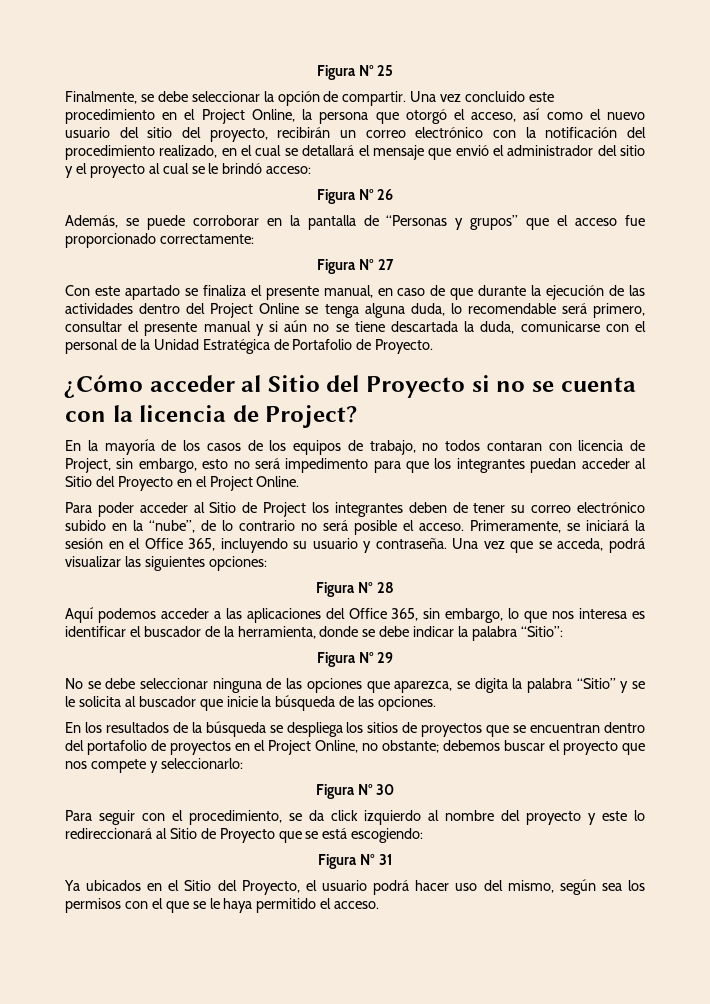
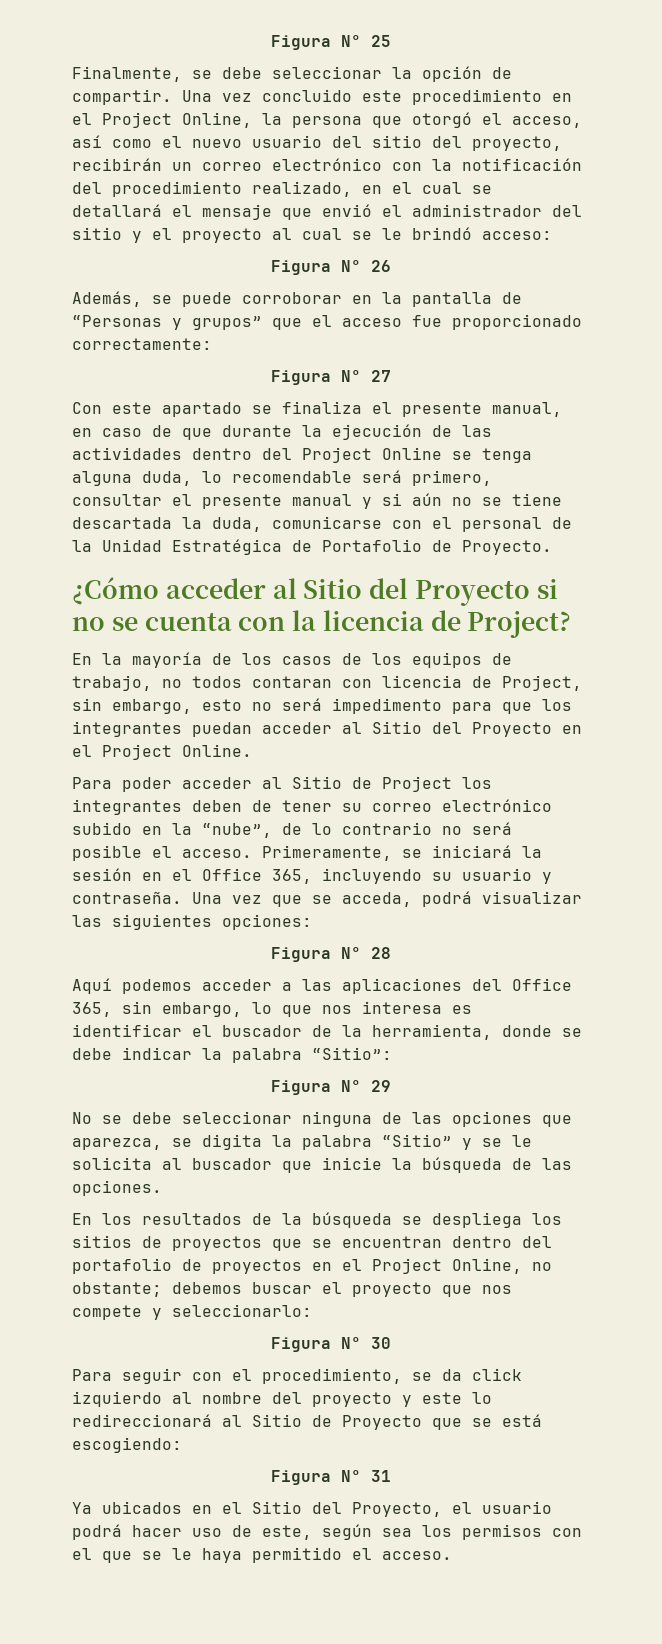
[483,880,554,893] del mismo, -> [232,1525,312,1540] de este,

